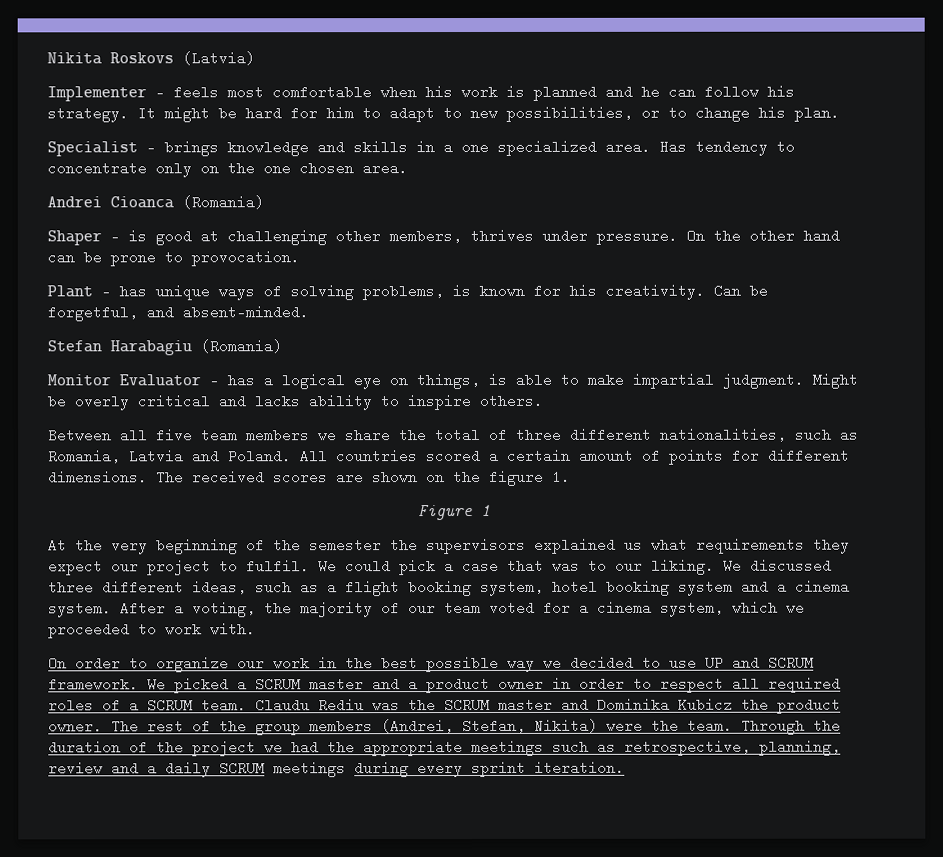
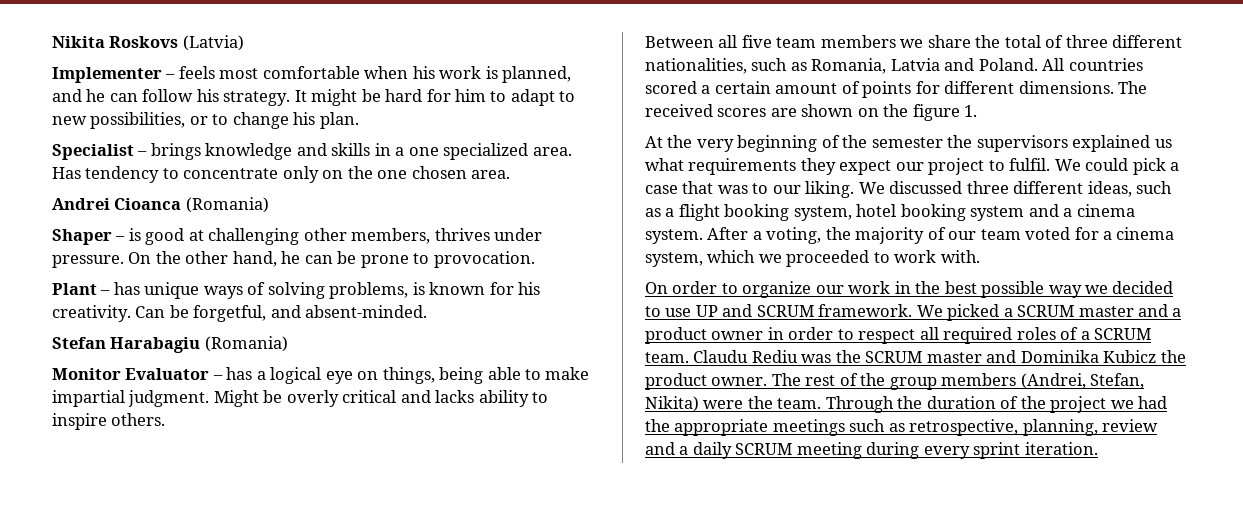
[533,84,597,101] planned -> [502,66,572,83] planned,
[803,228,840,243] hand -> [232,251,301,267] hand, he
[488,373,507,385] is -> [439,367,484,384] being
[417,504,491,521] // Figure 1 -> (978, 111) none
[273,761,346,778] meetings -> [796,442,862,459] meeting

